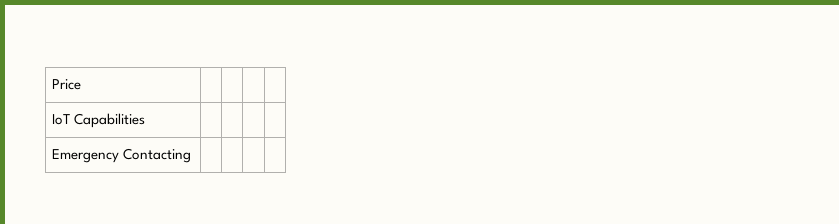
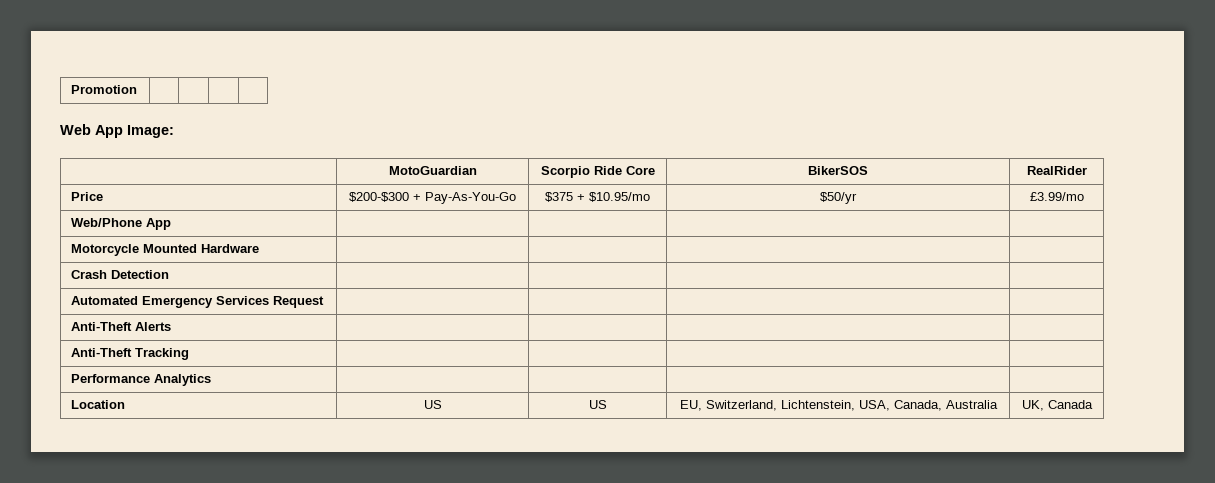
[51,79,81,90] [51,113,145,128] [51,148,191,163] Price | | | | // IoT Capabilities | | | | // Emergency Contacting | | | | -> [71,85,138,94] [60,124,174,138] [388,166,477,175] [540,166,655,178] [808,166,868,175] [1026,166,1087,175] [71,192,104,201] [349,192,516,204] [545,192,650,202] [820,192,857,204] [1029,192,1084,201] [71,218,172,230] [71,244,260,256] [71,270,170,279] [71,296,325,308] [71,322,172,331] [71,348,190,360] [71,374,212,386] [71,400,126,409] [423,400,442,409] [588,400,607,409] [679,400,998,411] [1021,400,1093,411] Promotion | | | | // Web App Image: // | MotoGuardian | Scorpio Ride Core | BikerSOS | RealRider // Price | $200-$300 + Pay-As-You-Go | $375 + $10.95/mo | $50/yr | £3.99/mo // Web/Phone App | | | | // Motorcycle Mounted Hardware | | | | // Crash Detection | | | | // Automated Emergency Services Request | | | | // Anti-Theft Alerts | | | | // Anti-Theft Tracking | | | | // Performance Analytics | | | | // Location | US | US | EU, Switzerland, Lichtenstein, USA, Canada, Australia | UK, Canada

